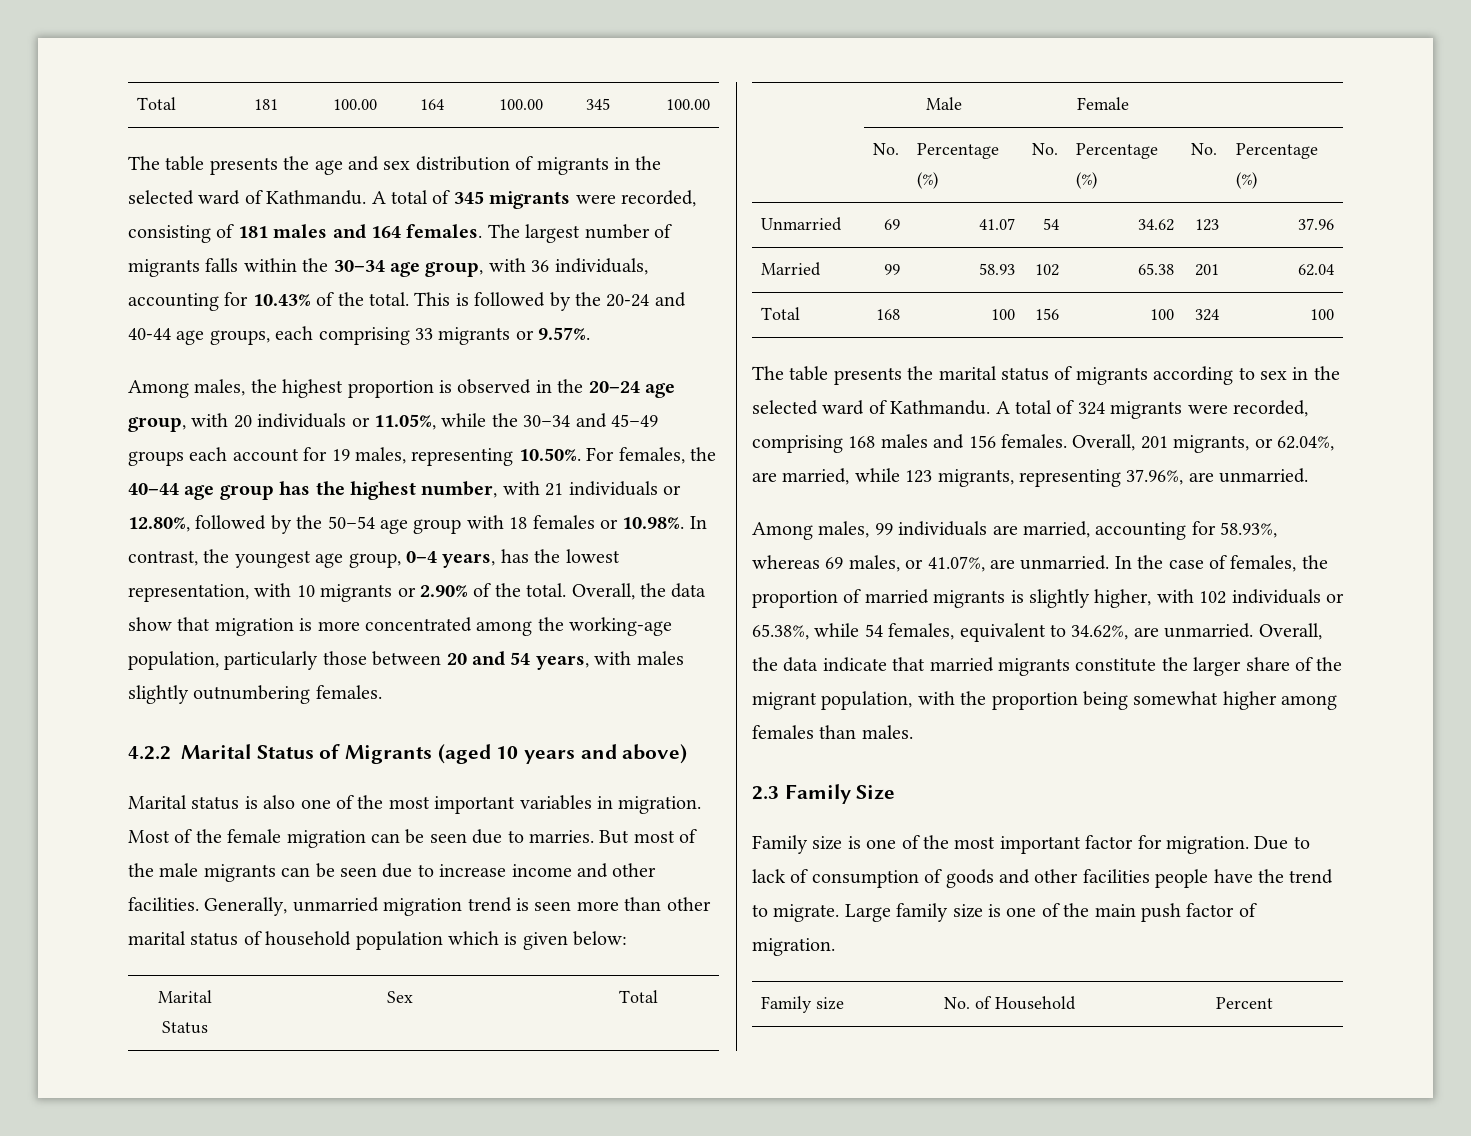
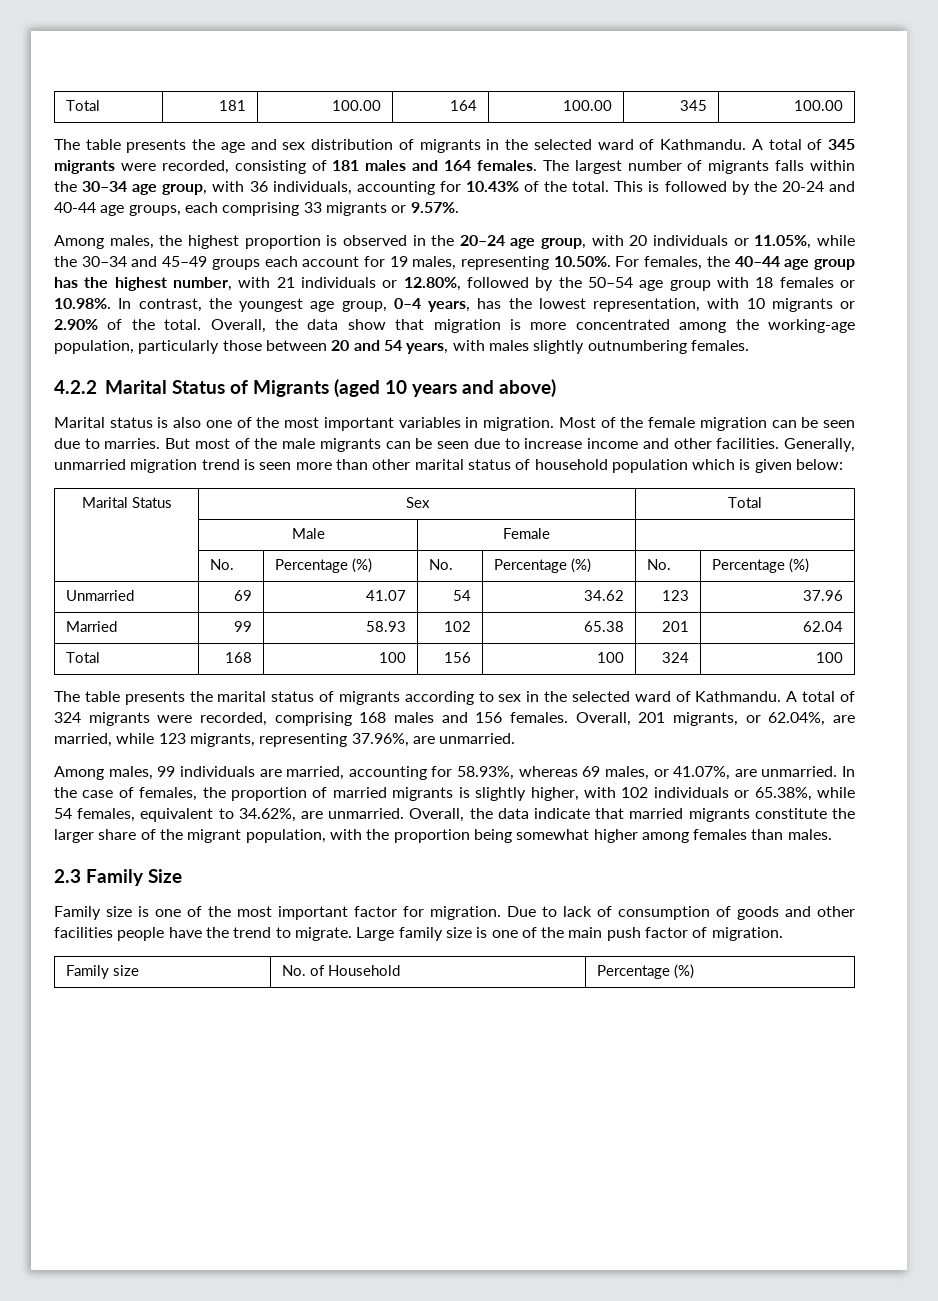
[1215,997,1273,1009] Percent -> [597,964,695,979] Percentage (%)

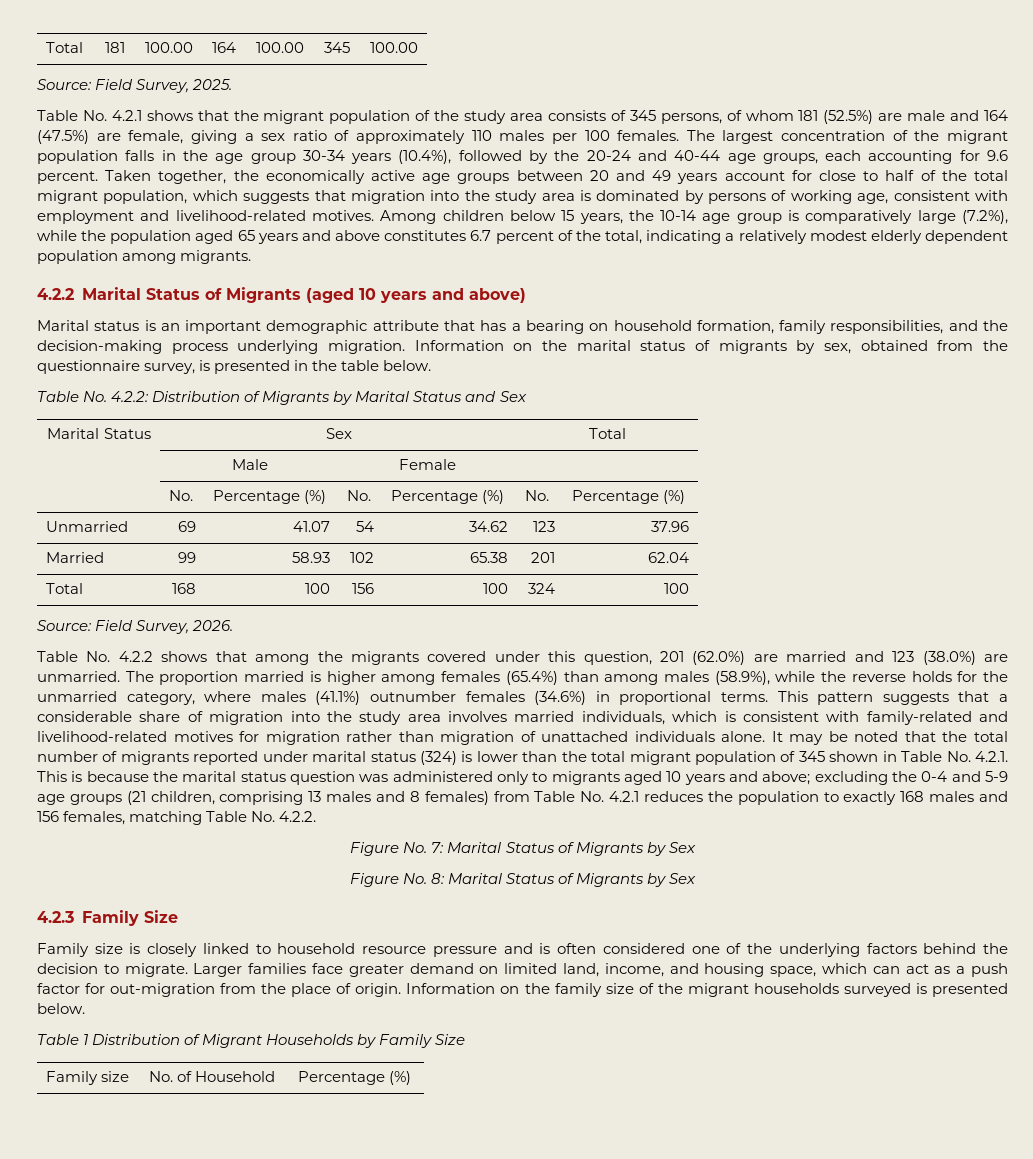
[54,139,855,153] [54,160,855,174] [54,181,660,195] The table presents the age and sex distribution of migrants in the selected ward of Kathmandu. A total of 345 migrants were recorded, consisting of 181 males and 164 females. The largest number of migrants falls within the 30–34 age group, with 36 individuals, accounting for 10.43% of the total. This is -> [37,79,233,93] [37,110,1009,124] [37,130,1009,144] [37,150,452,164] Source: Field Survey, 2025. // Table No. 4.2.1 shows that the migrant population of the study area consists of 345 persons, of whom 181 (52.5%) are male and 164 (47.5%) are female, giving a sex ratio of approximately 110 males per 100 females. The largest concentration of the migrant population falls in the age group 30-34 years (10.4%),
[222,202,459,216] [54,235,855,249] [54,256,856,270] [54,277,856,291] [54,298,855,312] [54,319,855,333] [54,340,749,354] comprising 33 migrants or 9.57%. // Among males, the highest proportion is observed in the 20–24 age group, with 20 individuals or 11.05%, while the 30–34 and 45–49 groups each account for 19 males, representing 10.50%. For females, the 40–44 age group has the highest number, with 21 individuals or 12.80%, followed by the 50–54 age group with 18 females or 10.98%. In contrast, the youngest age group, 0–4 years, has the lowest representation, with 10 migrants or 2.90% of the total. Overall, the data show that migration is more concentrated among the working-age population, particularly those between 20 and 54 years, with males slightly outnumbering females. -> [868,150,1008,164] [37,170,1009,184] [37,190,1009,204] [37,210,1008,224] [37,230,1008,244] [37,250,252,264] accounting for 9.6 percent. Taken together, the economically active age groups between 20 and 49 years account for close to half of the total migrant population, which suggests that migration into the study area is dominated by persons of working age, consistent with employment and livelihood-related motives. Among children below 15 years, the 10-14 age group is comparatively large (7.2%), while the population aged 65 years and above constitutes 6.7 percent of the total, indicating a relatively modest elderly dependent population among migrants.
[173,417,855,431] [54,438,855,452] [54,459,844,473] also one of the most important variables in migration. Most of the female migration can be seen due to marries. But most of the male migrants can be seen due to increase income and other facilities. Generally, unmarried migration trend is seen more than other marital status of household population which is given below: -> [160,320,1008,334] [37,340,1008,354] [37,360,432,374] [37,391,527,405] an important demographic attribute that has a bearing on household formation, family responsibilities, and the decision-making process underlying migration. Information on the marital status of migrants by sex, obtained from the questionnaire survey, is presented in the table below. // Table No. 4.2.2: Distribution of Migrants by Marital Status and Sex
[54,691,856,705] [54,712,855,726] [54,733,516,747] [54,766,855,780] [54,787,855,801] [54,808,856,822] [54,829,832,843] [54,869,81,883] The table presents the marital status of migrants according to sex in the selected ward of Kathmandu. A total of 324 migrants were recorded, comprising 168 males and 156 females. Overall, 201 migrants, or 62.04%, are married, while 123 migrants, representing 37.96%, are unmarried. // Among males, 99 individuals are married, accounting for 58.93%, whereas 69 males, or 41.07%, are unmarried. In the case of females, the proportion of married migrants is slightly higher, with 102 individuals or 65.38%, while 54 females, equivalent to 34.62%, are unmarried. Overall, the data indicate that married migrants constitute the larger share of the migrant population, with the proportion being somewhat higher among females than males. // 2.3 -> [37,620,234,634] [37,651,1009,665] [37,671,1008,685] [37,691,1009,705] [37,711,1008,725] [37,731,1008,745] [37,751,1009,765] [37,771,1009,785] [37,791,1009,805] [37,811,317,825] [350,842,696,856] [349,873,697,887] [37,911,74,923] Source: Field Survey, 2026. // Table No. 4.2.2 shows that among the migrants covered under this question, 201 (62.0%) are married and 123 (38.0%) are unmarried. The proportion married is higher among females (65.4%) than among males (58.9%), while the reverse holds for the unmarried category, where males (41.1%) outnumber females (34.6%) in proportional terms. This pattern suggests that a considerable share of migration into the study area involves married individuals, which is consistent with family-related and livelihood-related motives for migration rather than migration of unattached individuals alone. It may be noted that the total number of migrants reported under marital status (324) is lower than the total migrant population of 345 shown in Table No. 4.2.1. This is because the marital status question was administered only to migrants aged 10 years and above; excluding the 0-4 and 5-9 age groups (21 children, comprising 13 males and 8 females) from Table No. 4.2.1 reduces the population to exactly 168 males and 156 females, matching Table No. 4.2.2. // Figure No. 7: Marital Status of Migrants by Sex // Figure No. 8: Marital Status of Migrants by Sex // 4.2.3
[155,906,855,920] [54,927,783,941] one of the most important factor for migration. Due to lack of consumption of goods and other facilities people have the trend to migrate. Large family size is one of the main push factor of migration. -> [147,943,1008,957] [37,963,1008,977] [37,983,1009,997] [37,1003,85,1014] [37,1034,466,1048] closely linked to household resource pressure and is often considered one of the underlying factors behind the decision to migrate. Larger families face greater demand on limited land, income, and housing space, which can act as a push factor for out-migration from the place of origin. Information on the family size of the migrant households surveyed is presented below. // Table 1 Distribution of Migrant Households by Family Size

